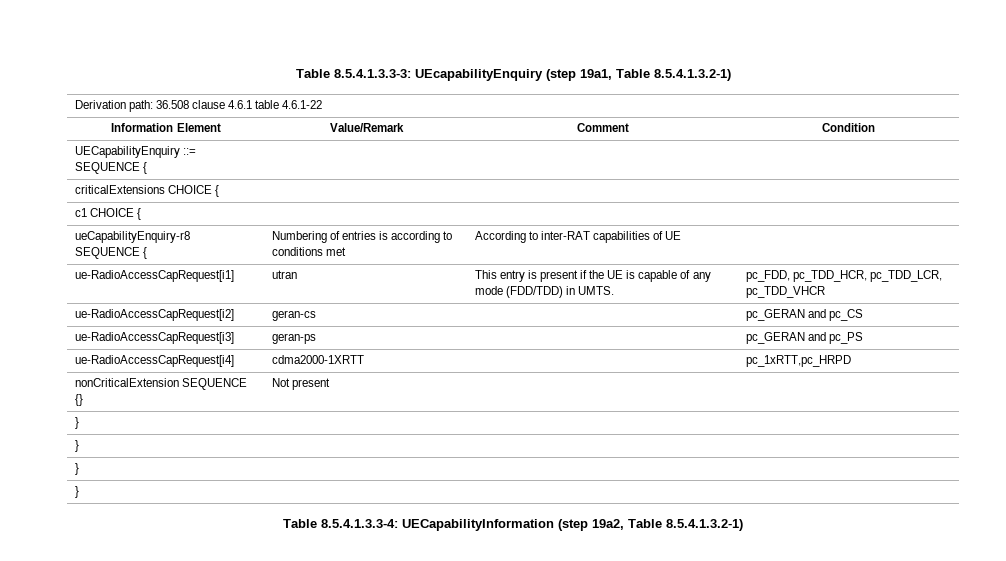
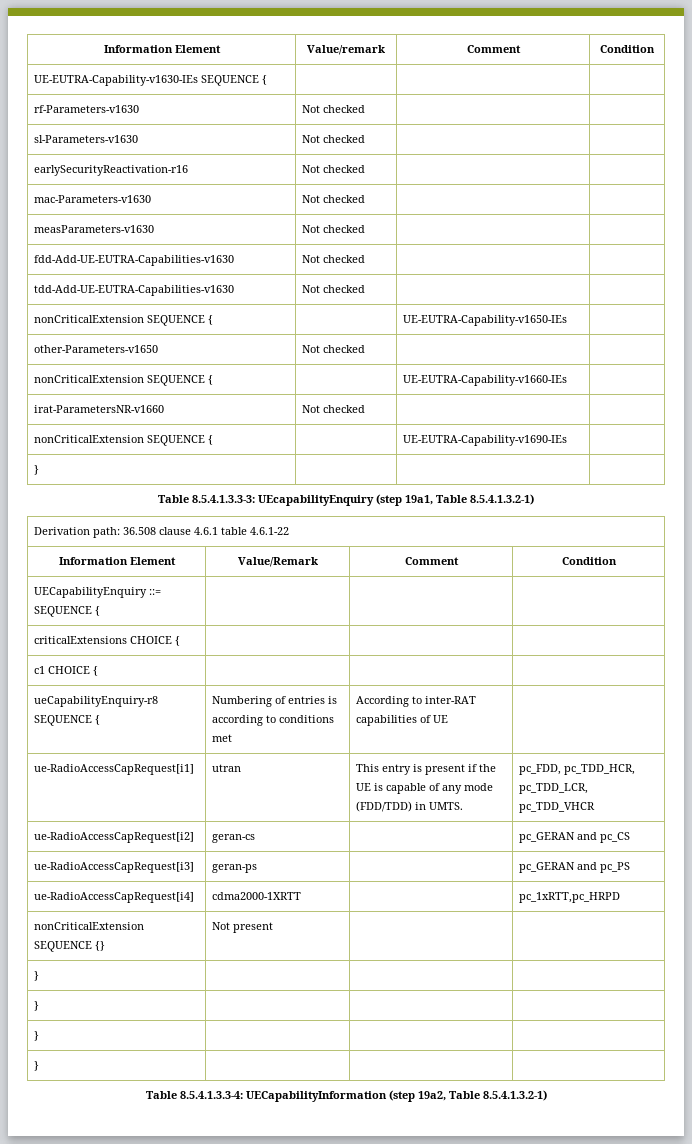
(295, 73) none -> [103,45,221,53] [307,45,385,55] [466,45,521,53] [600,45,655,53] [34,75,268,86] [34,105,140,113] [302,105,366,113] [34,135,139,143] [302,135,366,143] [34,165,189,176] [302,165,366,173] [34,195,152,203] [302,195,366,203] [34,225,155,233] [302,225,366,233] [34,255,235,266] [302,255,366,263] [34,285,235,296] [302,285,366,293] [34,315,214,326] [403,315,568,326] [34,345,159,353] [302,345,366,353] [34,375,214,386] [403,375,568,386] [34,405,165,413] [302,405,366,413] [34,435,214,446] [403,435,568,446] [34,465,40,475] Information Element | Value/remark | Comment | Condition // UE-EUTRA-Capability-v1630-IEs SEQUENCE { | | | // rf-Parameters-v1630 | Not checked | | // sl-Parameters-v1630 | Not checked | | // earlySecurityReactivation-r16 | Not checked | | // mac-Parameters-v1630 | Not checked | | // measParameters-v1630 | Not checked | | // fdd-Add-UE-EUTRA-Capabilities-v1630 | Not checked | | // tdd-Add-UE-EUTRA-Capabilities-v1630 | Not checked | | // nonCriticalExtension SEQUENCE { | | UE-EUTRA-Capability-v1650-IEs | // other-Parameters-v1650 | Not checked | | // nonCriticalExtension SEQUENCE { | | UE-EUTRA-Capability-v1660-IEs | // irat-ParametersNR-v1660 | Not checked | | // nonCriticalExtension SEQUENCE { | | UE-EUTRA-Capability-v1690-IEs | // } | | | //

